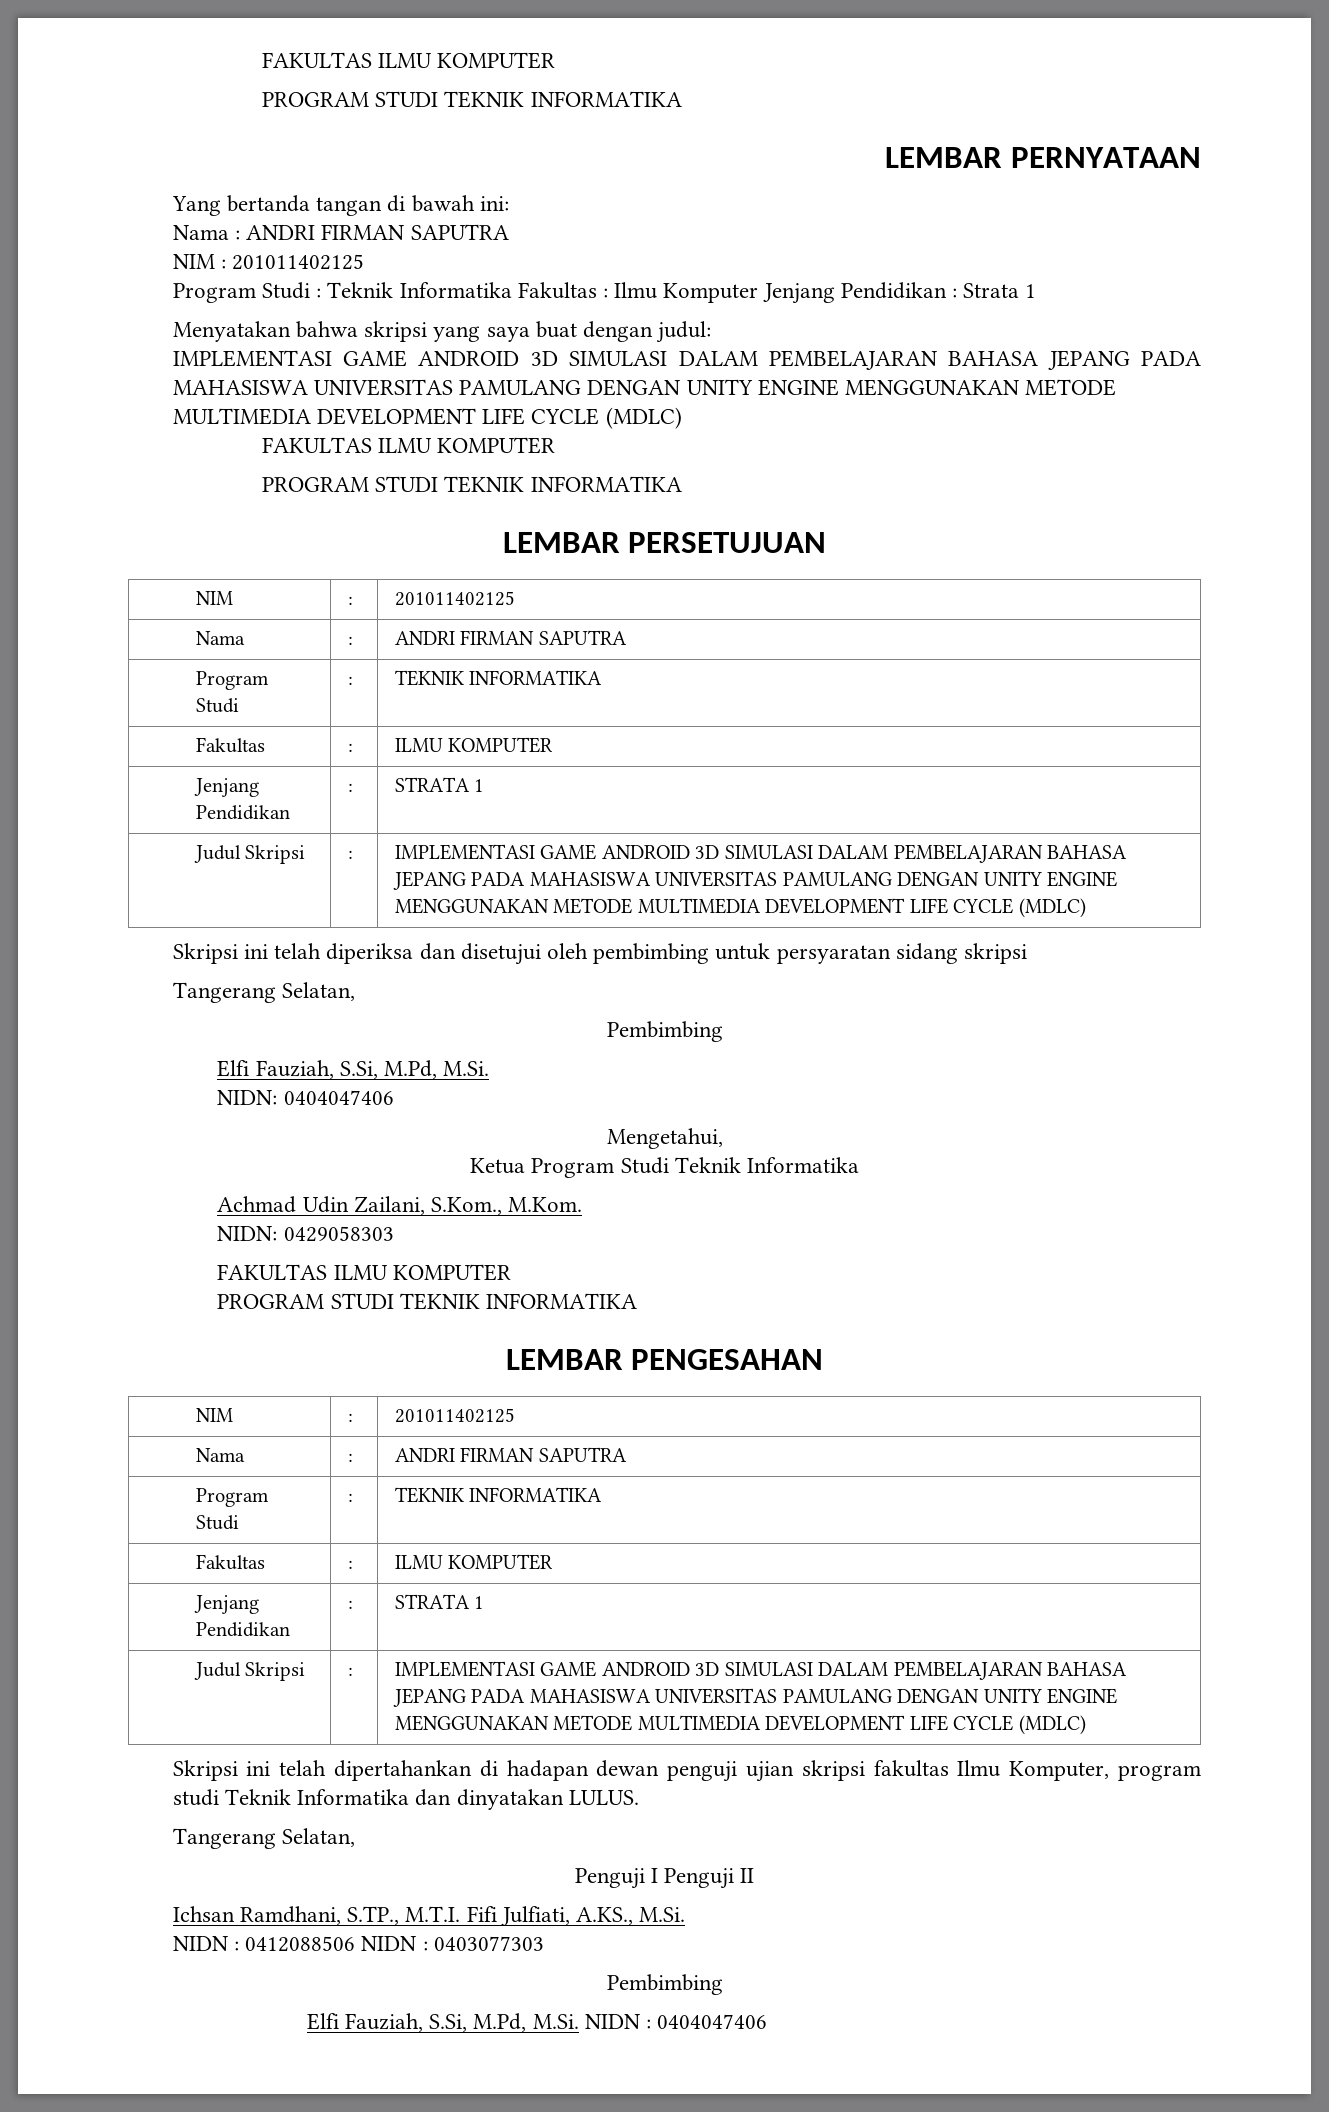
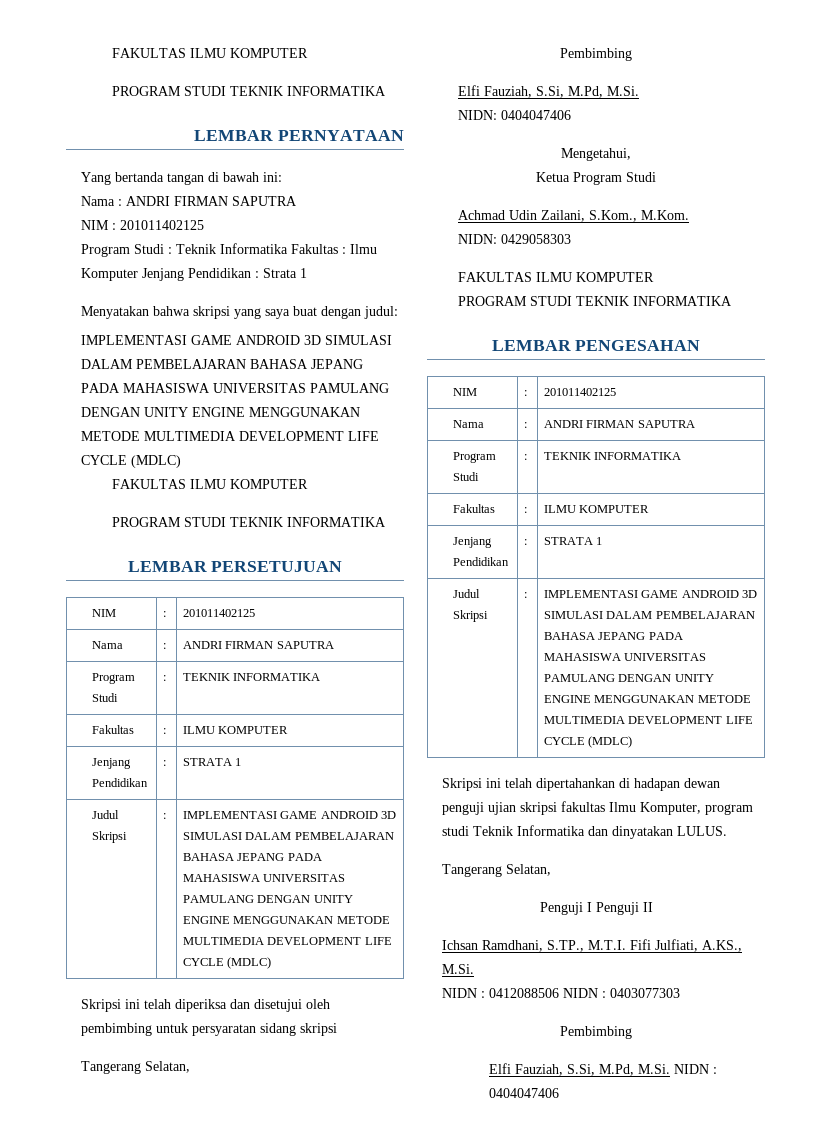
[674,1157,859,1173] Teknik Informatika -> (656, 177) none

